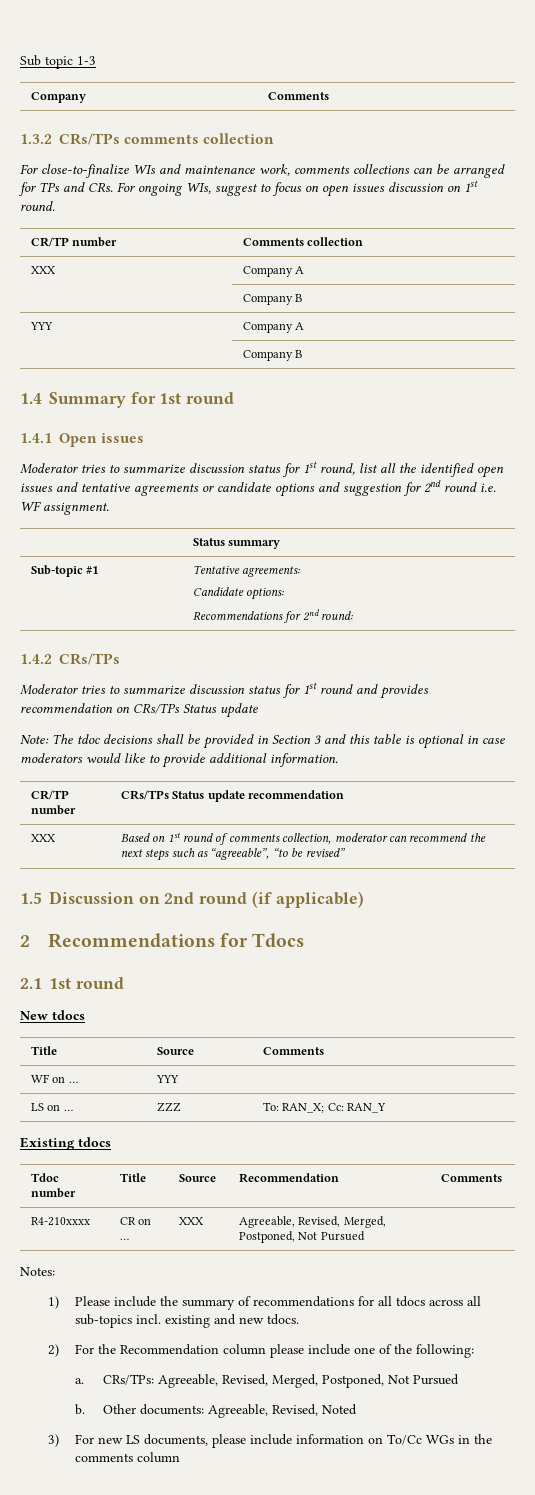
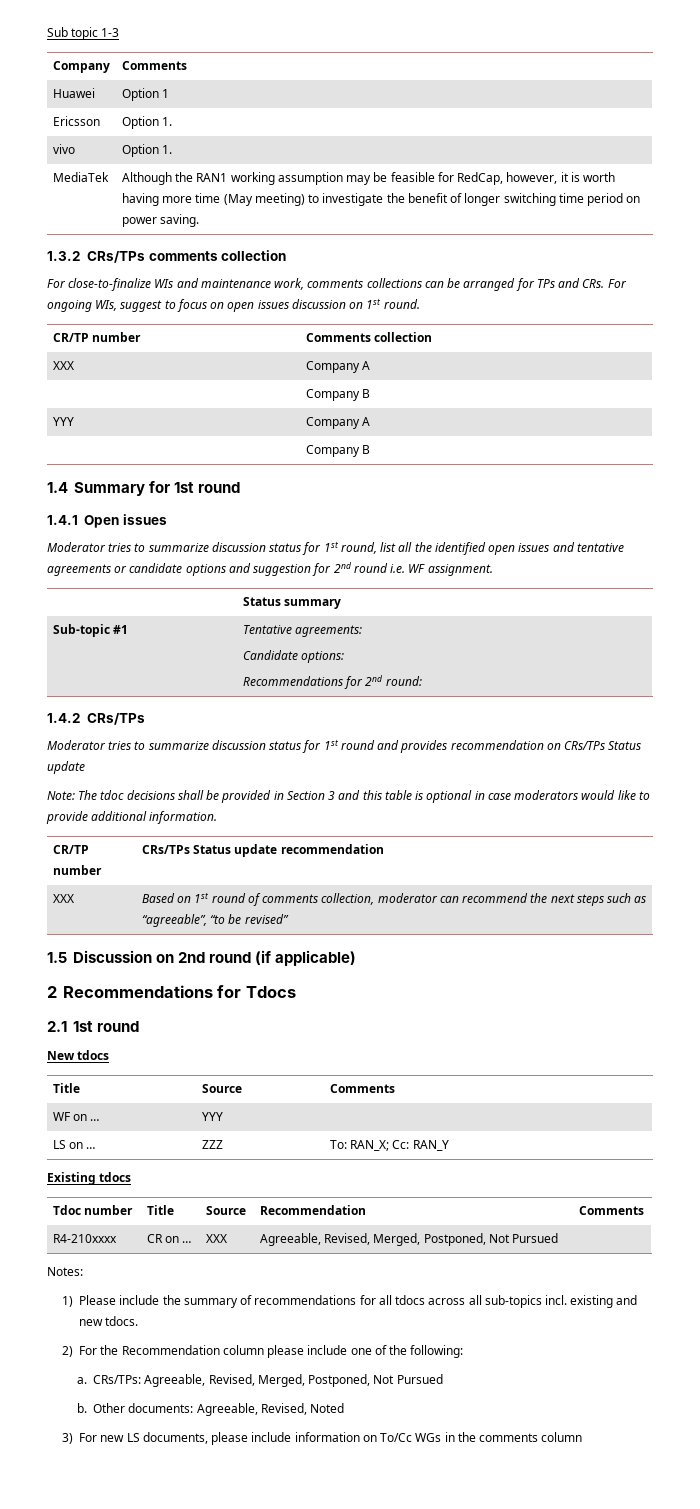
(329, 96) none -> [52,88,95,98] [121,88,170,101] [52,116,100,126] [121,116,173,129] [52,144,75,154] [121,144,173,157] [52,172,109,182] [121,172,616,185] [121,193,641,206] [121,214,200,227] // Huawei | Option 1 // Ericsson | Option 1. // vivo | Option 1. // MediaTek | Although the RAN1 working assumption may be feasible for RedCap, however, it is worth having more time (May meeting) to investigate the benefit of longer switching time period on power saving.

